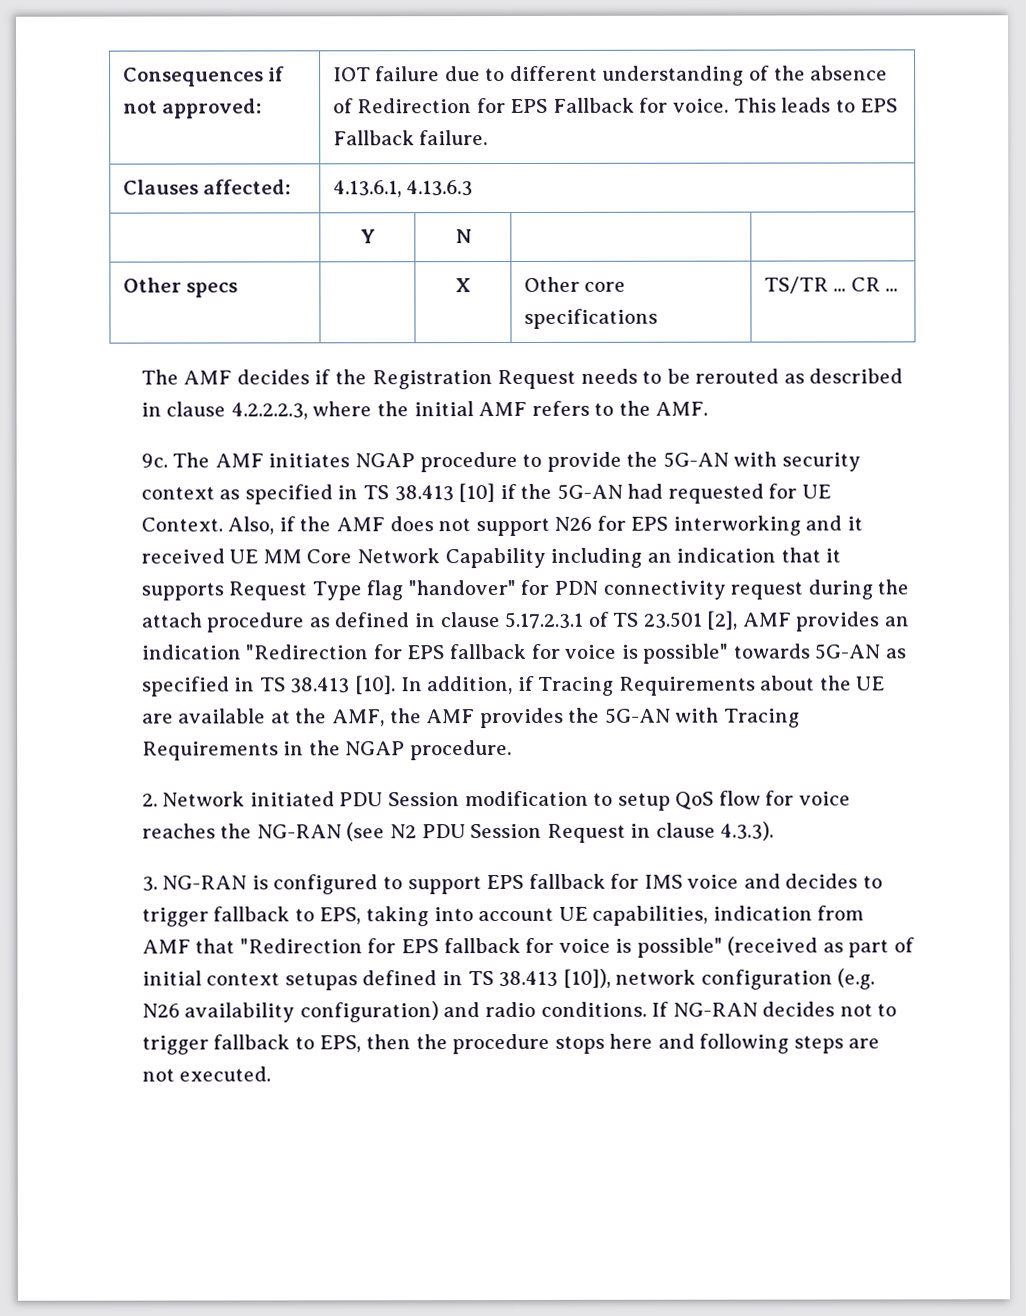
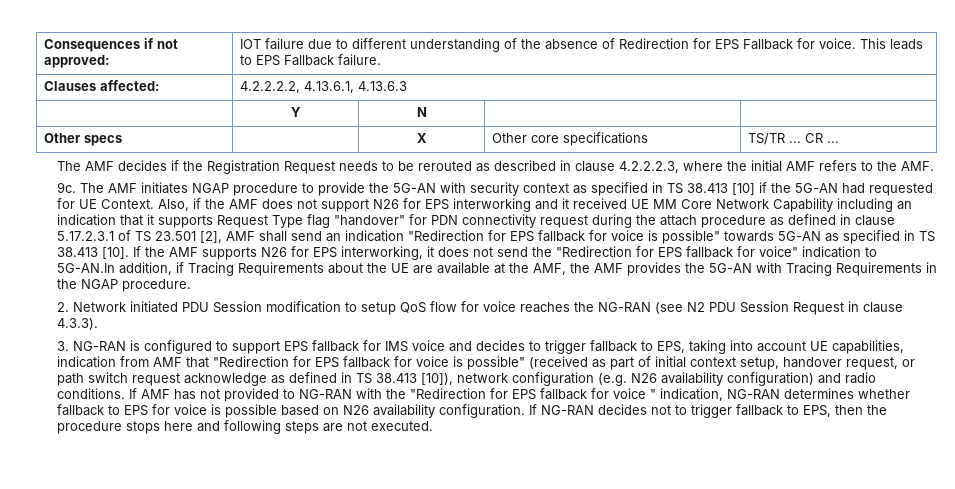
(292, 187) none -> [240,81,301,93] 4.2.2.2.2,
[795,611,880,632] provides -> [259,231,323,242] shall send
[400,677,423,692] In -> [133,246,878,260] [57,263,116,273] If the AMF supports N26 for EPS interworking, it does not send the "Redirection for EPS fallback for voice" indication to 5G-AN.In
[284,972,358,991] setupas -> [740,357,916,370] [57,372,286,386] setup, handover request, or path switch request acknowledge as
(670, 1009) none -> [141,388,911,402] [57,404,538,418] AMF has not provided to NG-RAN with the "Redirection for EPS fallback for voice " indication, NG-RAN determines whether fallback to EPS for voice is possible based on N26 availability configuration. If

